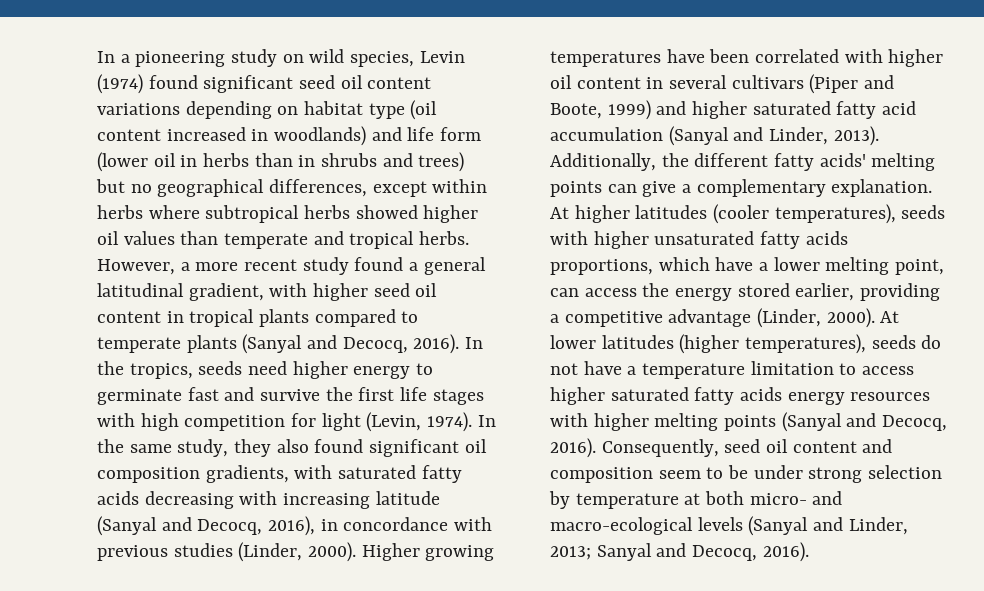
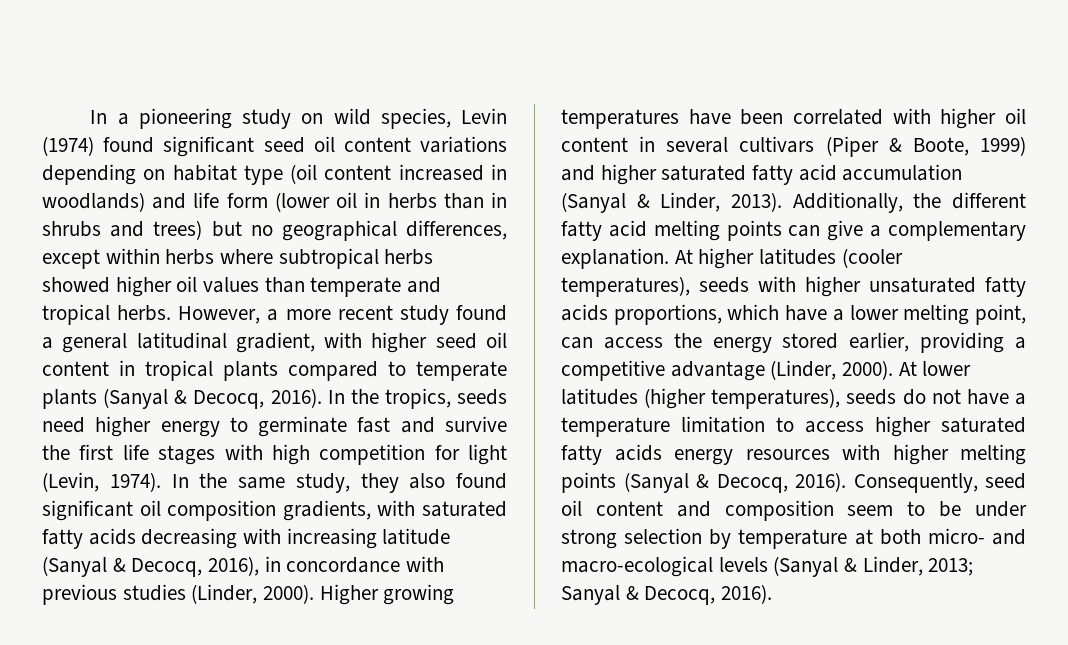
[307,335,338,349] and -> [174,390,188,404] &
[161,517,192,531] and -> [112,558,126,572] &
[864,75,895,89] and -> [888,138,902,152] &
[733,127,764,141] and -> [636,194,650,208] &
[819,153,866,167] acids' -> [608,220,647,237] acid
[846,413,877,427] and -> [696,474,709,488] &
[813,517,844,531] and -> [844,558,858,572] &
[656,543,687,557] and -> [625,586,639,600] &

